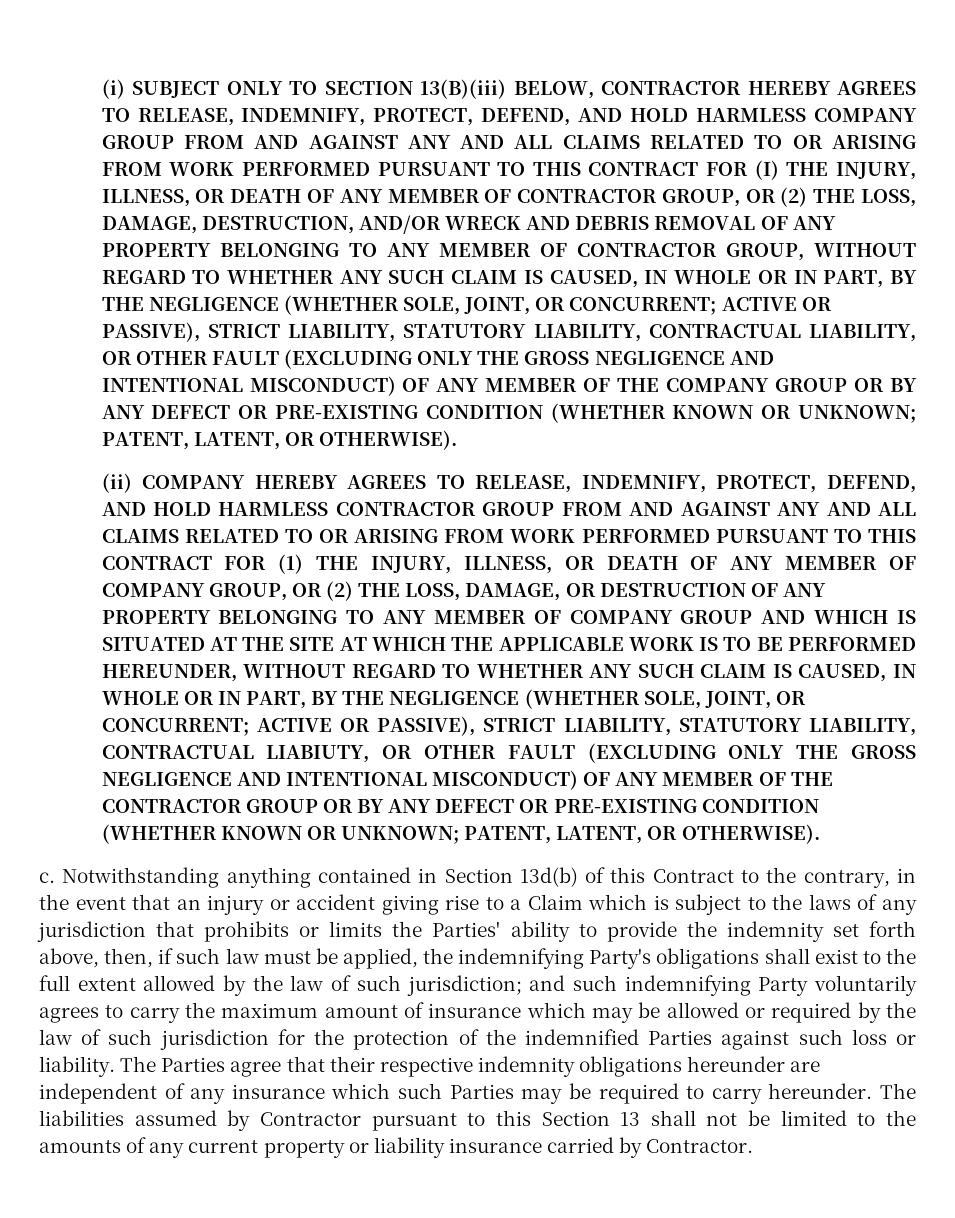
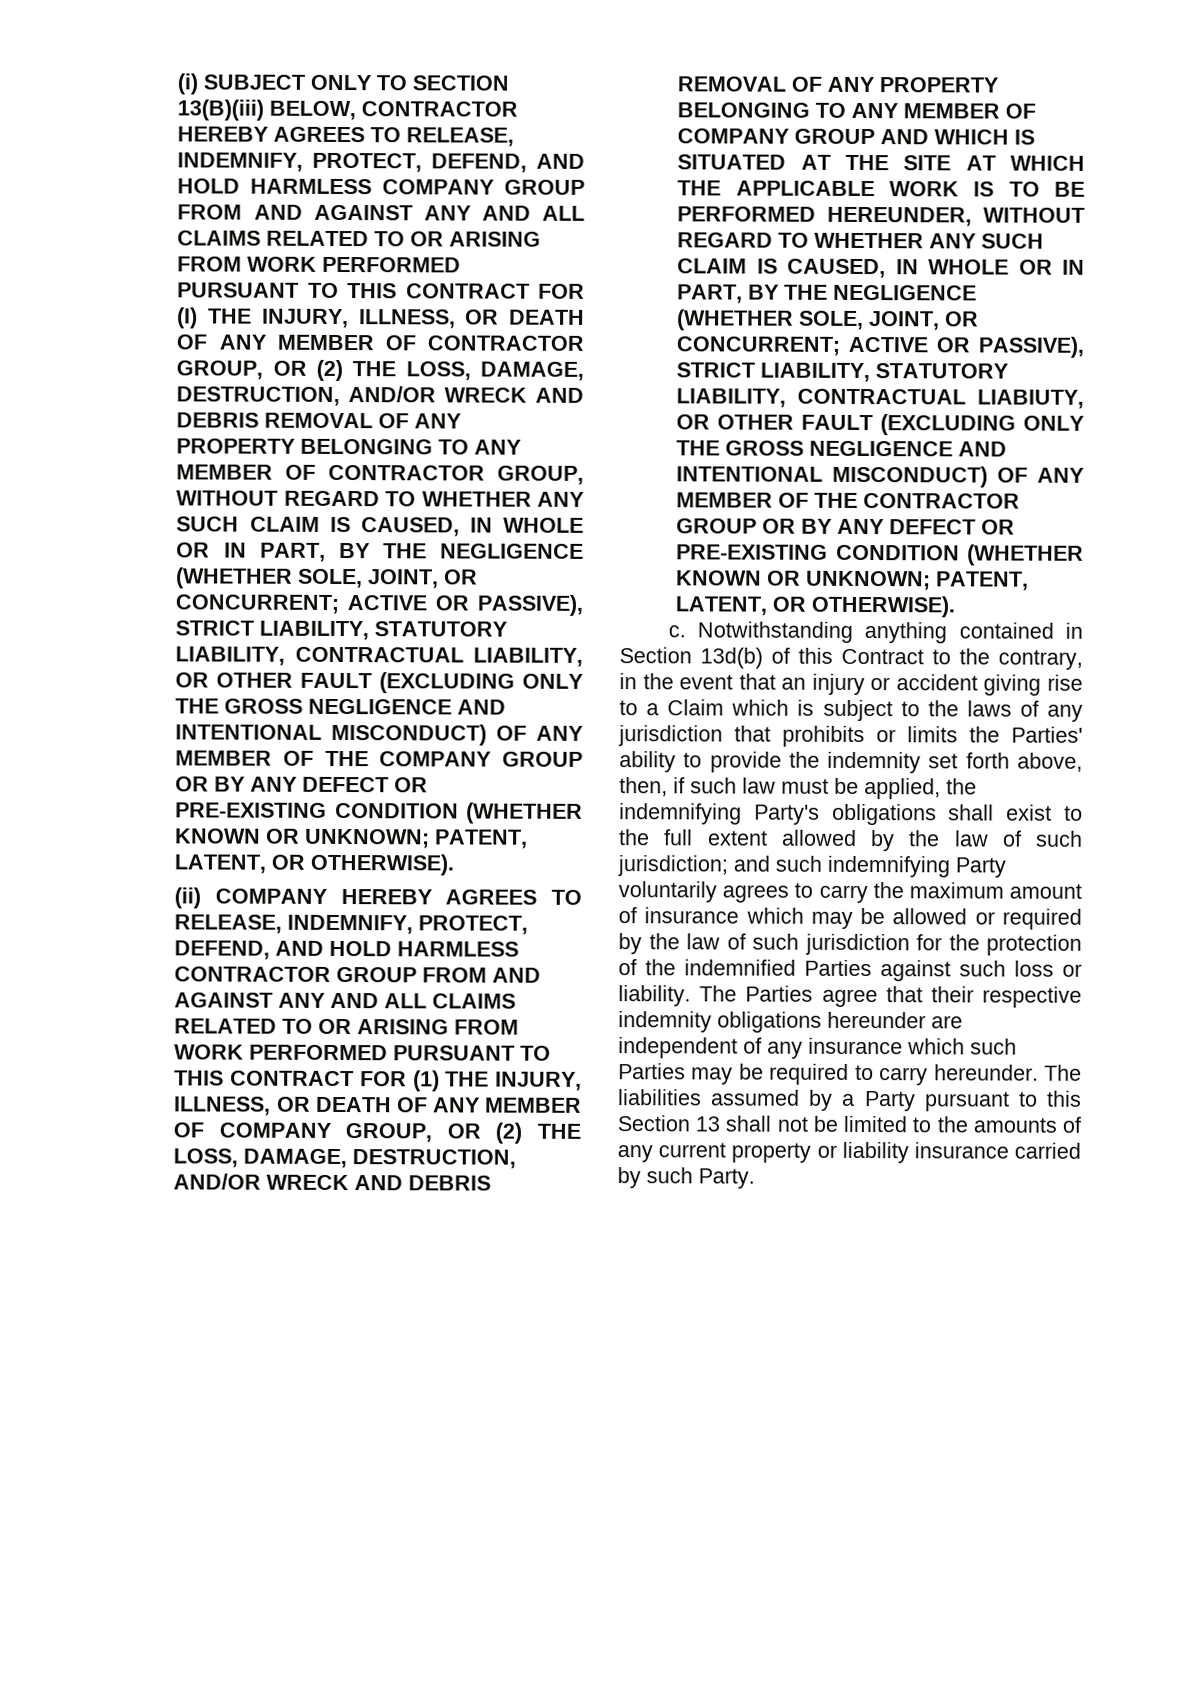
[565,583,746,597] OR DESTRUCTION -> [352,1149,517,1169] [173,1173,492,1191] [677,76,787,92] DESTRUCTION, AND/OR WRECK AND DEBRIS REMOVAL
[259,1112,361,1126] Contractor -> [842,1091,916,1112] a Party
[646,1139,754,1153] Contractor. -> [646,1167,755,1189] such Party.

